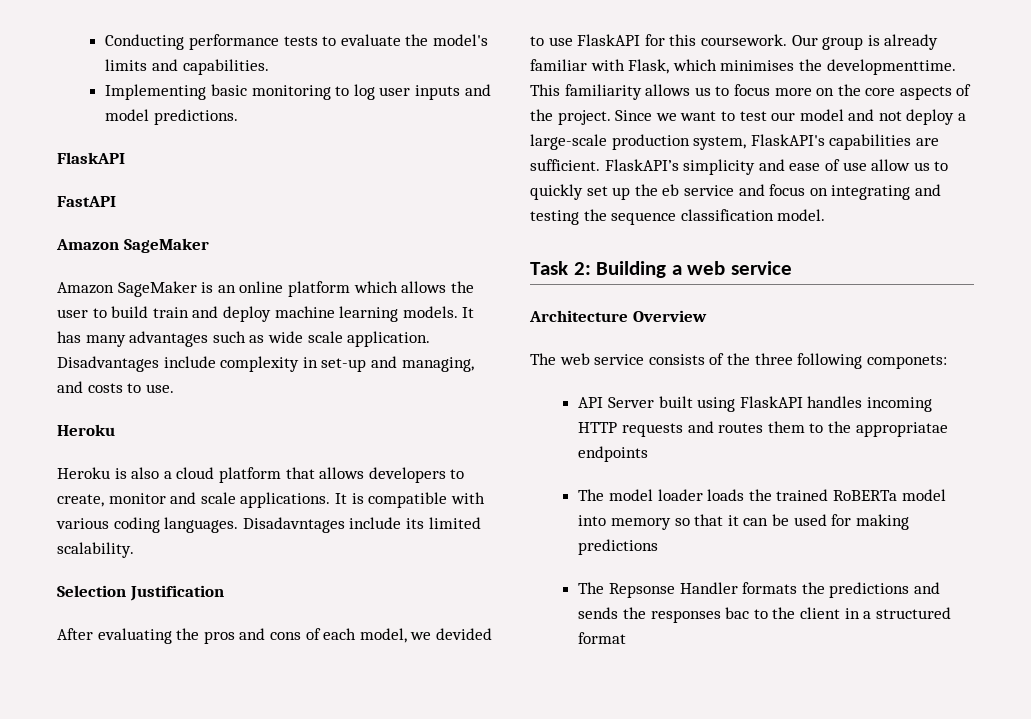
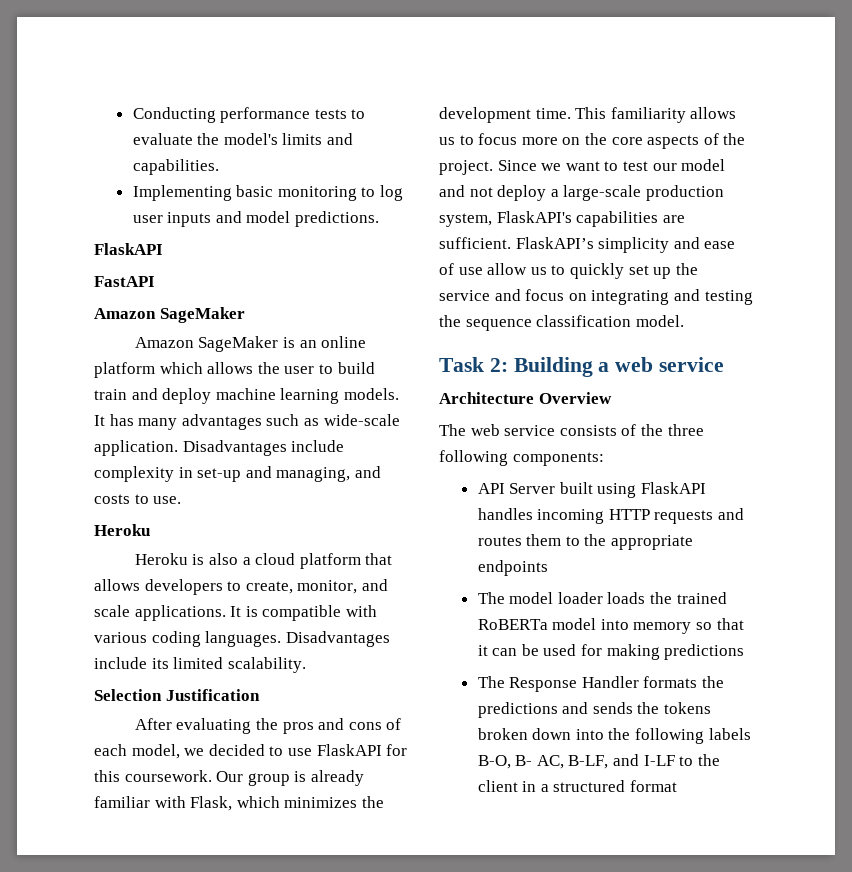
[267,331,343,343] wide scale -> [323,414,400,426] wide-scale
[108,493,166,504] monitor -> [297,580,358,594] monitor,
[242,517,345,533] Disadavntages -> [285,631,390,647] Disadvantages
[435,628,492,640] devided -> [208,744,265,756] decided
[720,59,956,75] minimises the developmenttime. -> [284,796,384,808] [439,107,571,123] minimizes the development time.
[662,184,680,196] eb -> (698, 269) none
[866,355,947,369] componets: -> [512,452,604,466] components:
[855,422,948,437] appropriatae -> [610,535,693,550] appropriate
[609,583,676,598] Repsonse -> [509,677,578,692] Response
[650,607,750,623] responses bac -> [663,702,711,714] [477,728,751,744] [477,754,675,769] tokens broken down into the following labels B-O, B- AC, B-LF, and I-LF

